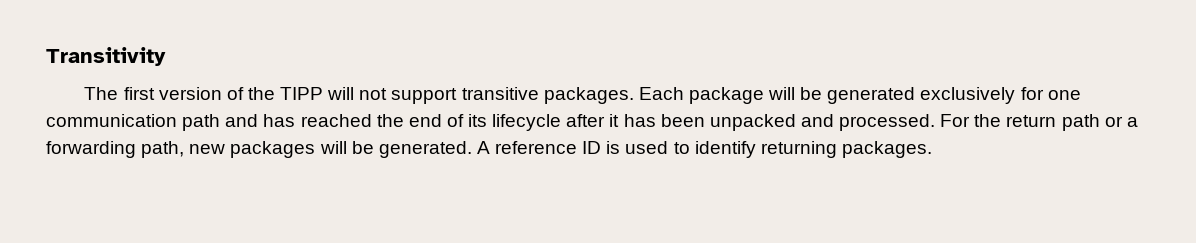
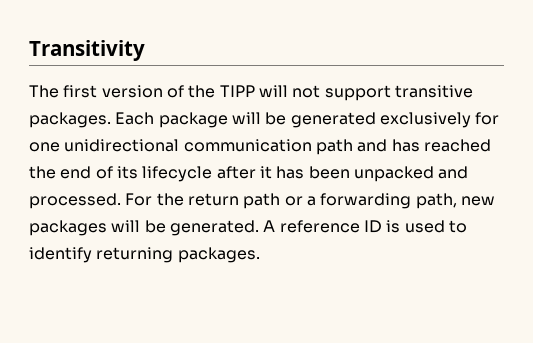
(1081, 95) none -> [64,139,180,152] unidirectional

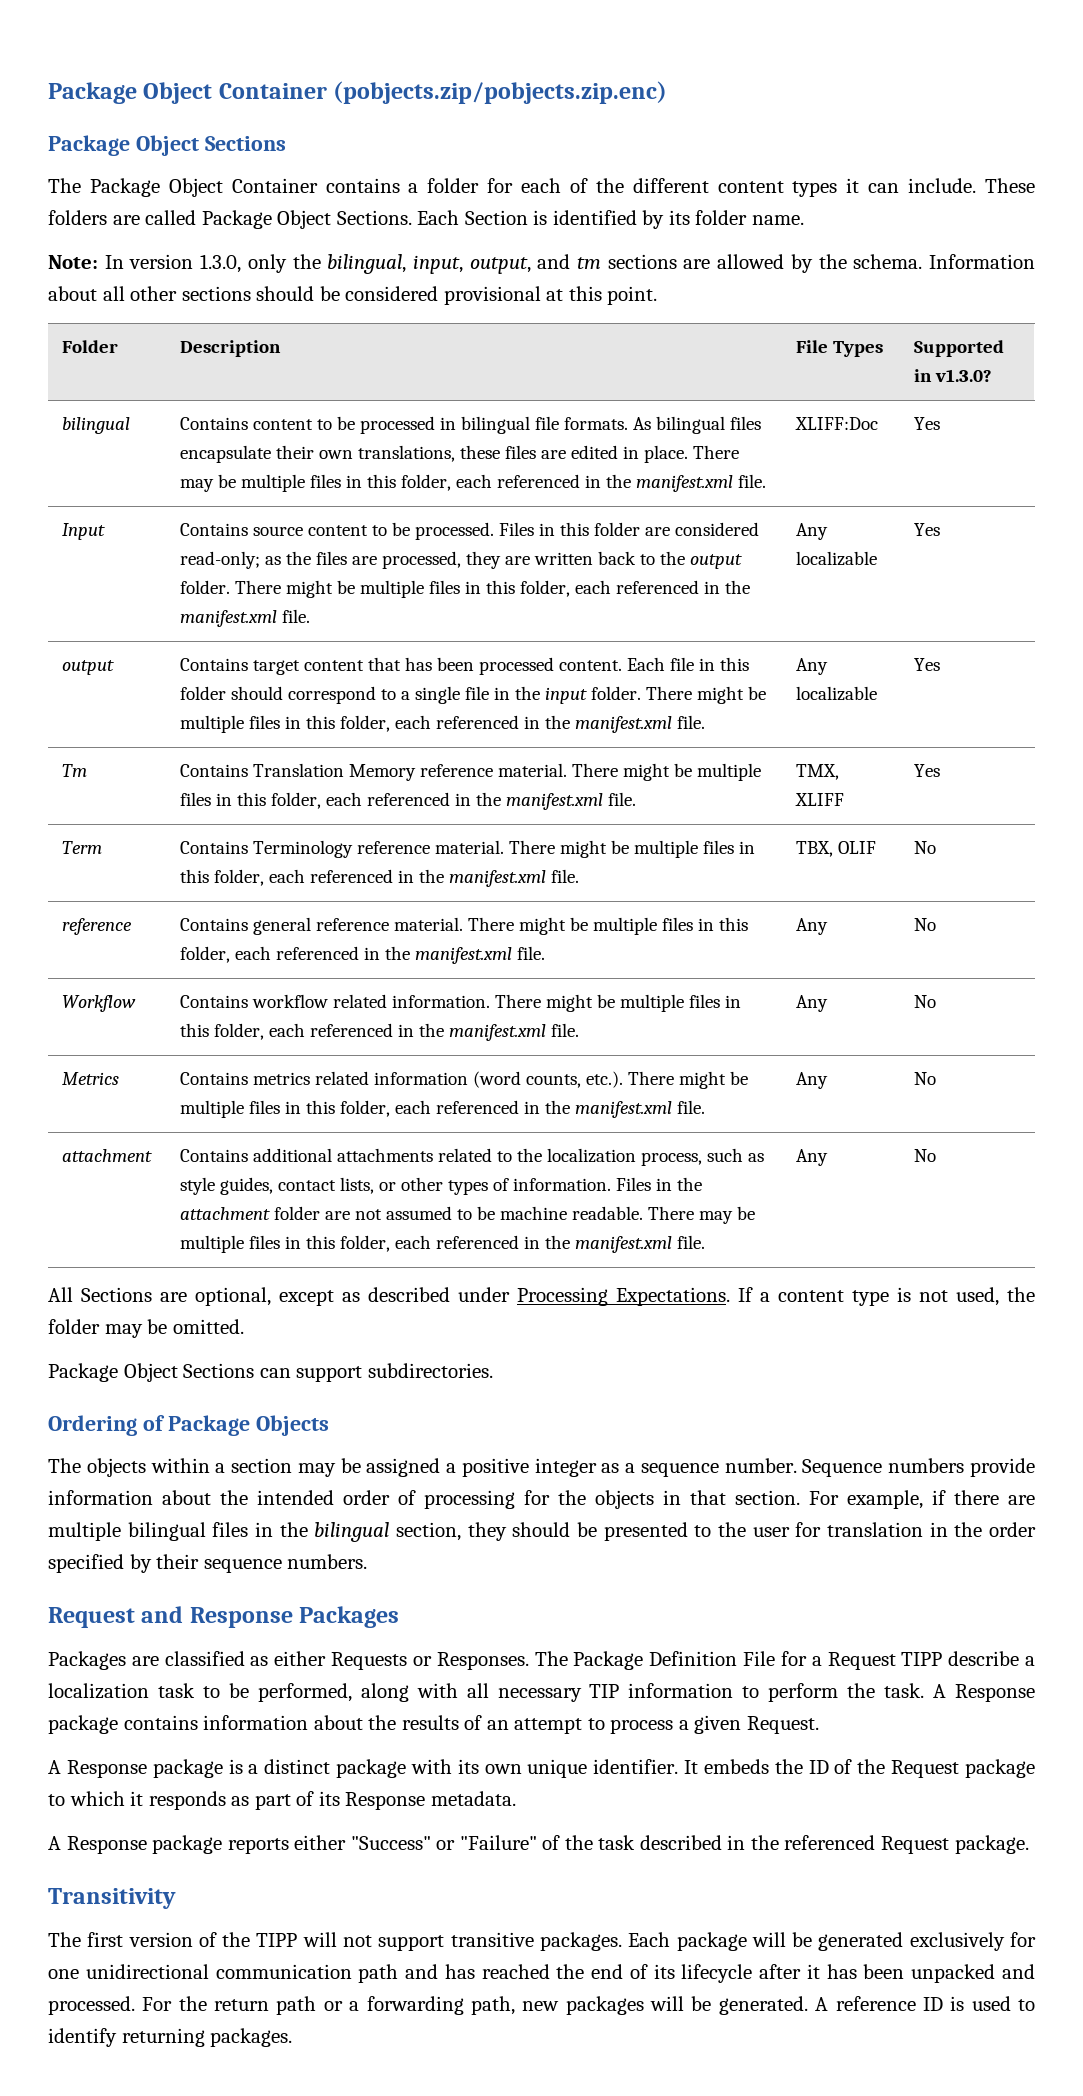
(29, 50) none -> [48,81,668,104] [48,135,286,156] [48,178,1035,197] [48,210,804,229] [48,254,1036,274] [48,286,658,305] [62,340,119,353] [180,340,282,357] [796,340,884,357] [914,340,1005,357] [914,369,993,382] [62,417,131,434] [180,416,762,434] [180,445,740,463] [180,474,767,492] [795,417,879,430] [914,417,941,430] [62,523,106,540] [180,522,760,540] [180,551,743,569] [180,580,751,598] [180,609,311,627] [796,523,829,540] [796,551,878,566] [914,523,941,536] [62,660,115,675] [180,657,750,675] [180,686,767,704] [180,715,706,733] [796,658,829,675] [796,686,878,701] [914,658,941,671] [62,764,88,777] [180,763,762,781] [180,792,637,810] [796,764,840,780] [795,793,845,806] [914,764,941,777] [62,841,103,854] [180,840,756,858] [180,869,580,887] [796,841,877,857] [914,841,937,854] [62,918,133,935] [180,917,749,935] [180,946,546,964] [796,918,829,935] [914,918,937,931] [62,995,137,1012] [180,994,742,1012] [180,1023,580,1041] [796,995,829,1012] [914,995,937,1008] [62,1072,120,1085] [180,1071,749,1089] [180,1100,706,1118] [796,1072,829,1089] [914,1072,937,1085] [62,1149,153,1162] [180,1148,765,1166] [180,1177,703,1195] [180,1206,756,1224] [180,1235,706,1253] [796,1149,829,1166] [914,1149,937,1162] [48,1287,1035,1306] [48,1319,244,1338] [48,1363,493,1382] [48,1415,329,1436] [48,1458,1035,1477] [48,1490,1035,1509] [48,1522,1036,1542] [48,1554,368,1573] [48,1606,400,1628] [48,1651,1036,1670] [48,1683,1035,1702] [48,1715,819,1734] [48,1759,1036,1778] [48,1791,516,1810] [48,1835,1029,1854] Package Object Container (pobjects.zip/pobjects.zip.enc) // Package Object Sections // The Package Object Container contains a folder for each of the different content types it can include. These folders are called Package Object Sections. Each Section is identified by its folder name. // Note: In version 1.3.0, only the bilingual, input, output, and tm sections are allowed by the schema. Information about all other sections should be considered provisional at this point. // Folder | Description | File Types | Supported in v1.3.0? // bilingual | Contains content to be processed in bilingual file formats. As bilingual files encapsulate their own translations, these files are edited in place. There may be multiple files in this folder, each referenced in the manifest.xml file. | XLIFF:Doc | Yes // Input | Contains source content to be processed. Files in this folder are considered read-only; as the files are processed, they are written back to the output folder. There might be multiple files in this folder, each referenced in the manifest.xml file. | Any localizable | Yes // output | Contains target content that has been processed content. Each file in this folder should correspond to a single file in the input folder. There might be multiple files in this folder, each referenced in the manifest.xml file. | Any localizable | Yes // Tm | Contains Translation Memory reference material. There might be multiple files in this folder, each referenced in the manifest.xml file. | TMX, XLIFF | Yes // Term | Contains Terminology reference material. There might be multiple files in this folder, each referenced in the manifest.xml file. | TBX, OLIF | No // reference | Contains general reference material. There might be multiple files in this folder, each referenced in the manifest.xml file. | Any | No // Workflow | Contains workflow related information. There might be multiple files in this folder, each referenced in the manifest.xml file. | Any | No // Metrics | Contains metrics related information (word counts, etc.). There might be multiple files in this folder, each referenced in the manifest.xml file. | Any | No // attachment | Contains additional attachments related to the localization process, such as style guides, contact lists, or other types of information. Files in the attachment folder are not assumed to be machine readable. There may be multiple files in this folder, each referenced in the manifest.xml file. | Any | No // All Sections are optional, except as described under Processing Expectations. If a content type is not used, the folder may be omitted. // Package Object Sections can support subdirectories. // Ordering of Package Objects // The objects within a section may be assigned a positive integer as a sequence number. Sequence numbers provide information about the intended order of processing for the objects in that section. For example, if there are multiple bilingual files in the bilingual section, they should be presented to the user for translation in the order specified by their sequence numbers. // Request and Response Packages // Packages are classified as either Requests or Responses. The Package Definition File for a Request TIPP describe a localization task to be performed, along with all necessary TIP information to perform the task. A Response package contains information about the results of an attempt to process a given Request. // A Response package is a distinct package with its own unique identifier. It embeds the ID of the Request package to which it responds as part of its Response metadata. // A Response package reports either "Success" or "Failure" of the task described in the referenced Request package. //

